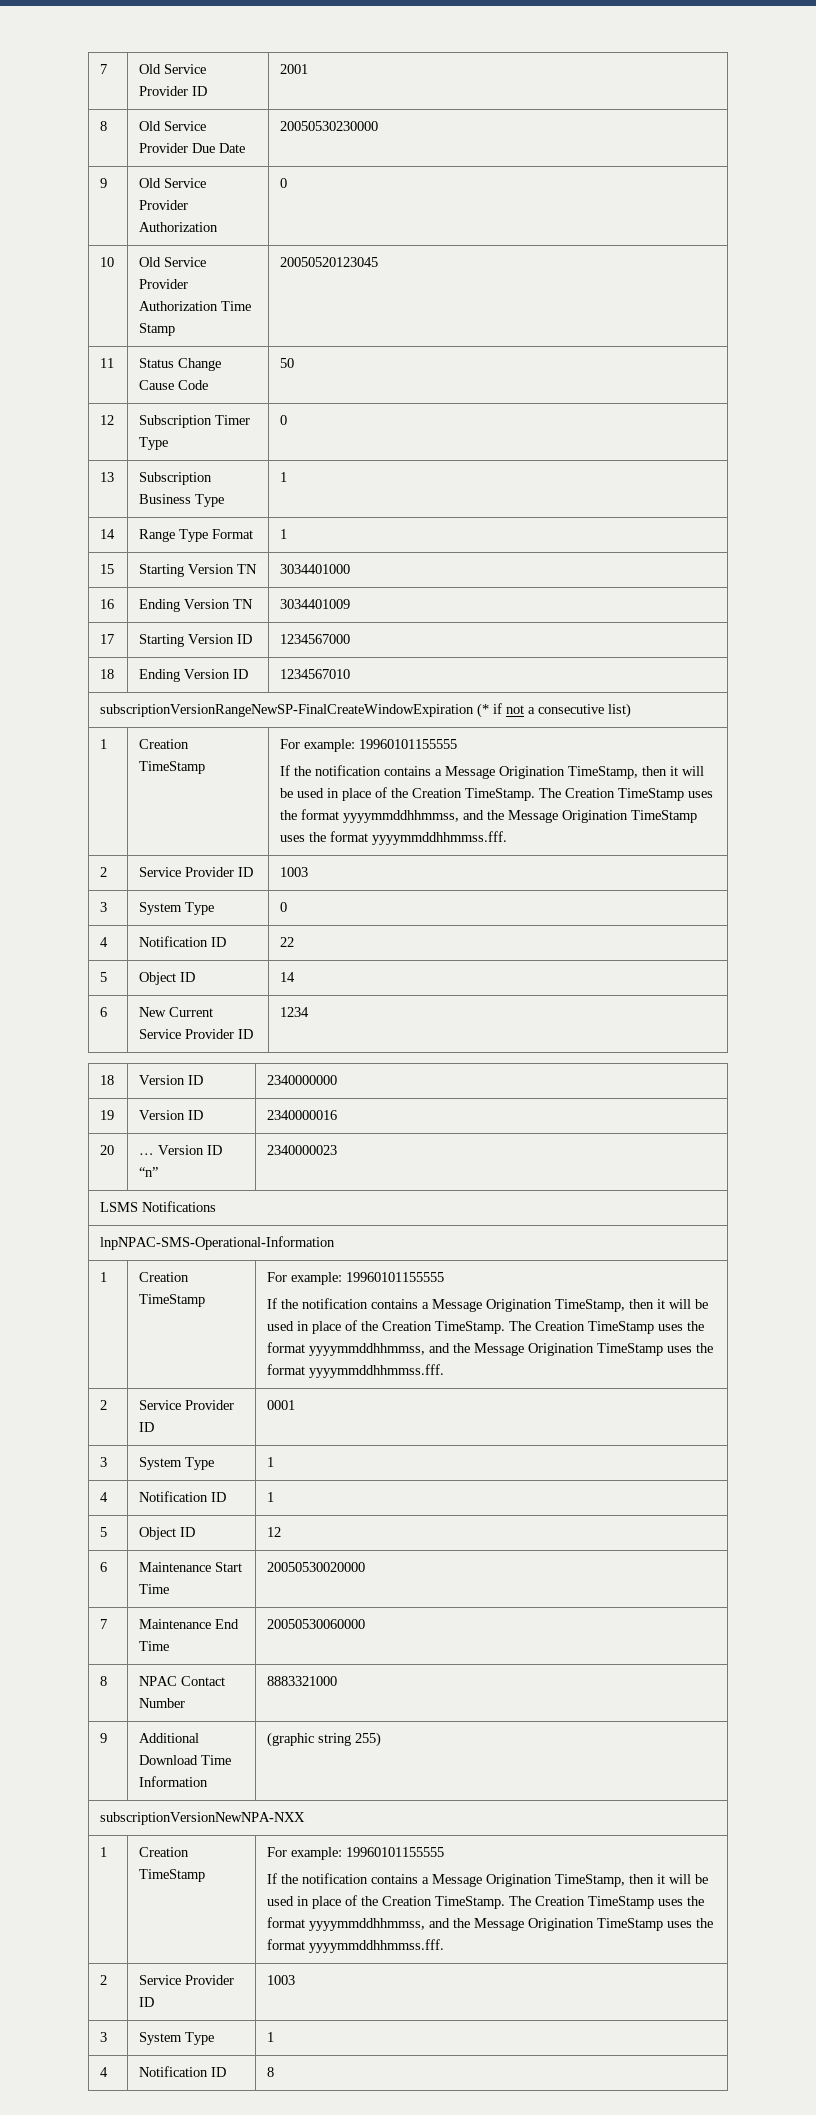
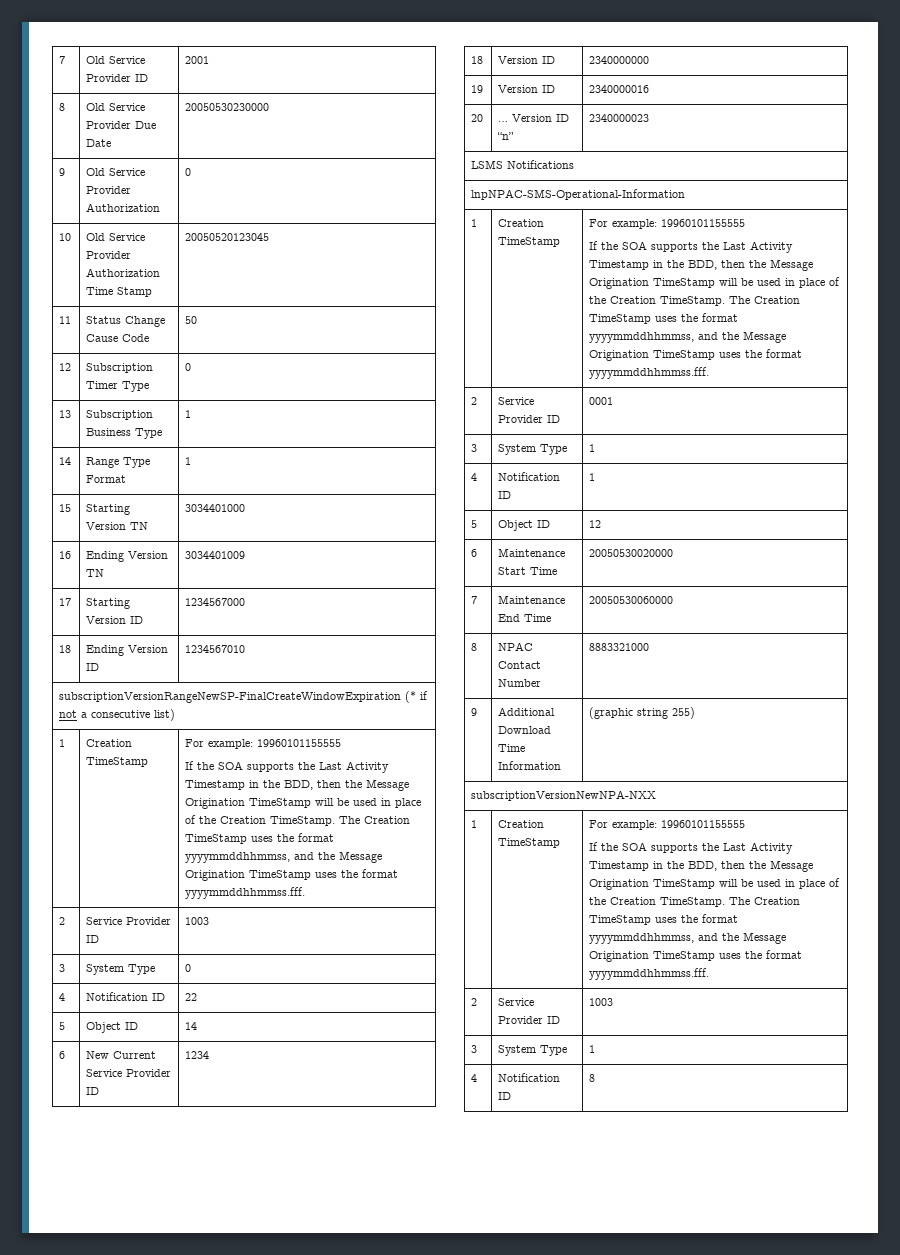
[315,765,679,779] notification contains a Message Origination TimeStamp, then it -> [218,761,390,773] [185,779,410,791] [185,798,312,809] SOA supports the Last Activity Timestamp in the BDD, then the Message Origination TimeStamp
[302,1298,666,1312] notification contains a Message Origination TimeStamp, then it -> [622,241,794,253] [589,259,814,271] [589,278,716,289] SOA supports the Last Activity Timestamp in the BDD, then the Message Origination TimeStamp
[302,1873,666,1887] notification contains a Message Origination TimeStamp, then it -> [622,842,794,854] [589,860,814,872] [589,879,716,890] SOA supports the Last Activity Timestamp in the BDD, then the Message Origination TimeStamp

